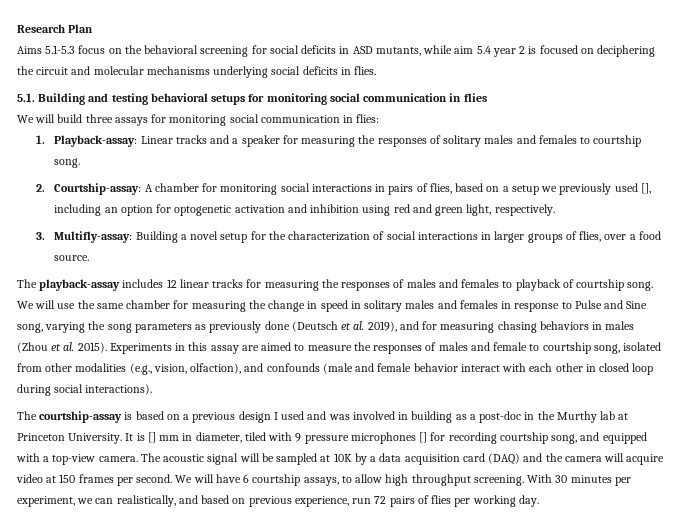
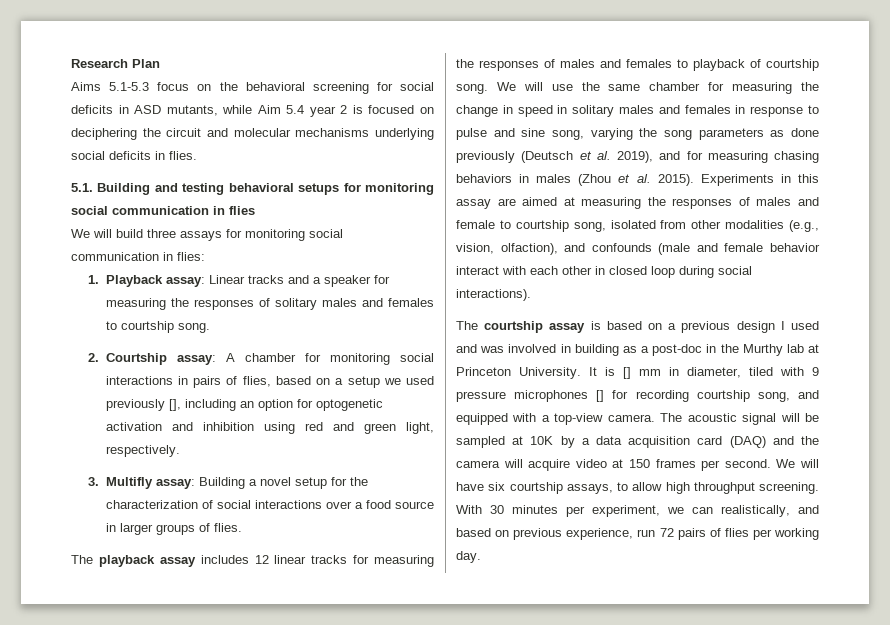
[454,46,474,54] aim -> [257,105,281,114] Aim
[54,135,138,147] Playback-assay: -> [105,275,205,287] Playback assay:
[54,183,142,195] Courtship-assay: -> [105,353,216,365] Courtship assay:
[559,183,638,195] previously used -> [406,376,434,385] [105,399,165,411] used previously
[54,231,133,243] Multifly-assay: -> [105,477,195,489] Multifly assay:
[481,231,661,243] [54,255,90,261] [17,279,121,291] in larger groups of flies, over a food source. // The playback-assay -> [325,500,434,509] [105,523,242,535] [71,555,196,567] over a food source in larger groups of flies. // The playback assay
[574,300,648,309] Pulse and Sine -> [456,128,546,140] pulse and sine
[209,321,290,333] previously done -> [791,128,819,137] [456,151,515,163] done previously
[294,344,352,351] to measure -> [563,197,642,209] at measuring
[39,411,123,423] courtship-assay -> [484,321,586,333] courtship assay
[243,474,250,483] 6 -> [488,482,506,491] six

